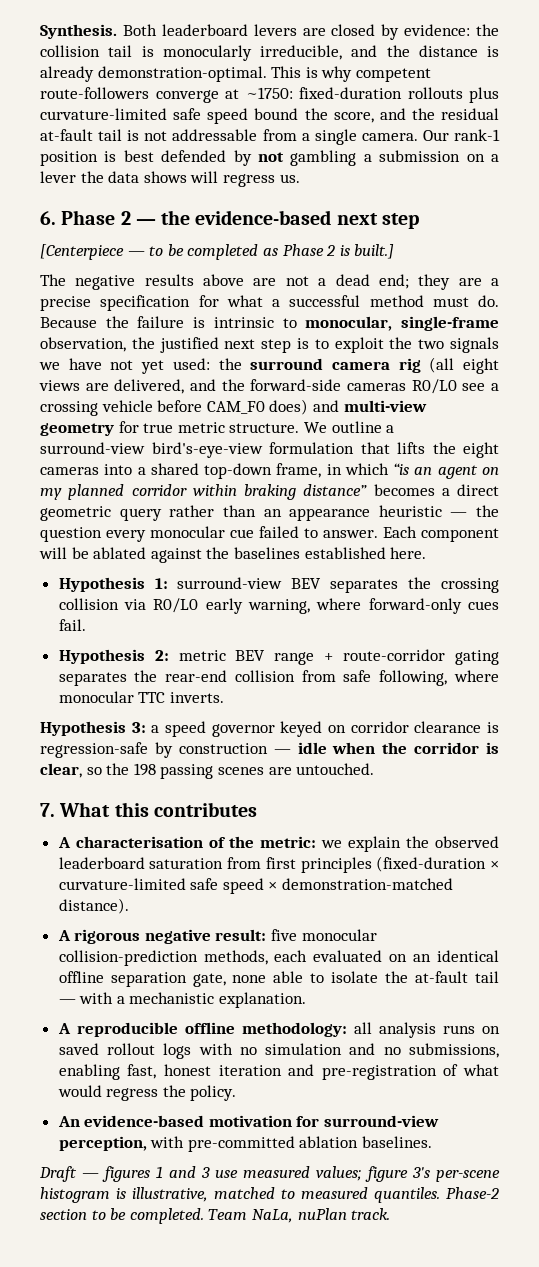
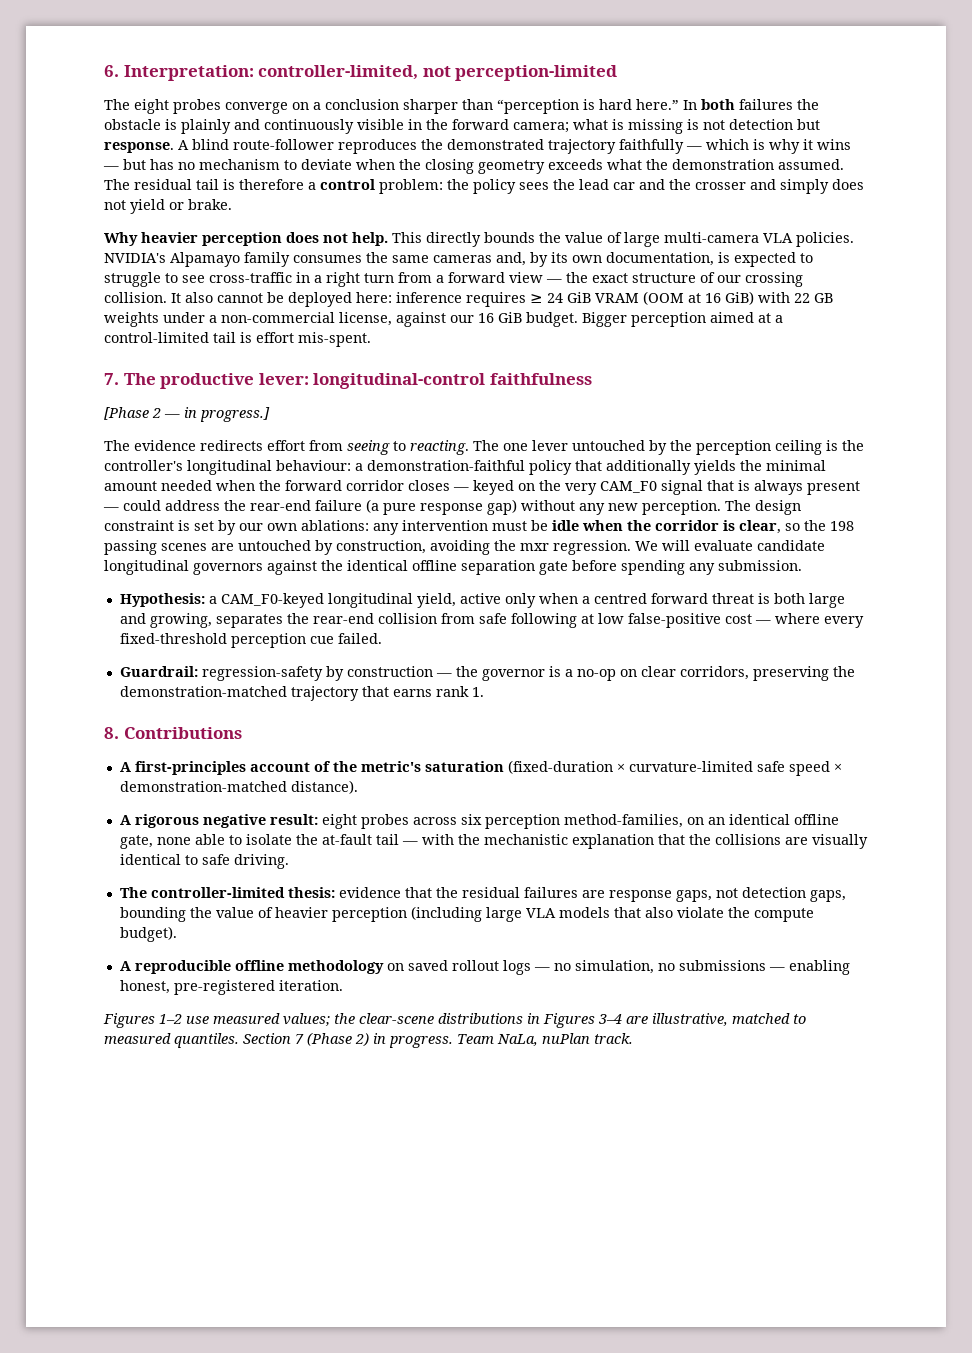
[40,24,499,40] [40,45,499,61] [40,66,431,82] [40,87,499,103] [40,108,499,124] [40,129,501,145] [40,150,499,166] [40,171,300,187] [40,210,419,229] [40,244,395,260] [40,274,500,290] [40,295,499,311] [40,316,500,331] [40,337,499,353] [39,357,499,374] [39,379,499,394] [40,399,427,416] [40,421,395,436] [40,442,499,458] [40,463,499,479] [40,484,499,500] [40,505,499,521] [40,526,499,542] [39,547,427,563] [58,577,499,593] [58,598,499,614] [58,619,86,631] [58,649,499,665] [58,670,500,686] [58,691,224,703] [40,721,500,737] [40,742,291,758] Synthesis. Both leaderboard levers are closed by evidence: the collision tail is monocularly irreducible, and the distance is already demonstration-optimal. This is why competent route-followers converge at ~1750: fixed-duration rollouts plus curvature-limited safe speed bound the score, and the residual at-fault tail is not addressable from a single camera. Our rank-1 position is best defended by not gambling a submission on a lever the data shows will regress us. // 6. Phase 2 — the evidence-based next step // [Centerpiece — to be completed as Phase 2 is built.] // The negative results above are not a dead end; they are a precise specification for what a successful method must do. Because the failure is intrinsic to monocular, single-frame observation, the justified next step is to exploit the two signals we have not yet used: the surround camera rig (all eight views are delivered, and the forward-side cameras R0/L0 see a crossing vehicle before CAM_F0 does) and multi-view geometry for true metric structure. We outline a surround-view bird's-eye-view formulation that lifts the eight cameras into a shared top-down frame, in which “is an agent on my planned corridor within braking distance” becomes a direct geometric query rather than an appearance heuristic — the question every monocular cue failed to answer. Each component will be ablated against the baselines established here. // Hypothesis 1: surround-view BEV separates the crossing collision via R0/L0 early warning, where forward-only cues fail. // Hypothesis 2: metric BEV range + route-corridor gating separates the rear-end collision from safe following, where monocular TTC inverts. // Hypothesis 3: a speed governor keyed on corridor clearance is regression-safe by construction — -> [104,65,618,81] [104,99,819,114] [104,119,820,134] [104,139,851,154] [103,159,844,174] [104,179,864,194] [104,199,232,214] [104,232,854,247] [104,252,813,267] [104,272,803,287] [104,291,833,307] [104,312,783,327] [104,332,371,347] [104,373,592,389] [104,407,270,422] [104,440,864,455] [104,460,826,475] [104,480,860,495] [103,499,801,515] [104,520,548,535] 6. Interpretation: controller-limited, not perception-limited // The eight probes converge on a conclusion sharper than “perception is hard here.” In both failures the obstacle is plainly and continuously visible in the forward camera; what is missing is not detection but response. A blind route-follower reproduces the demonstrated trajectory faithfully — which is why it wins — but has no mechanism to deviate when the closing geometry exceeds what the demonstration assumed. The residual tail is therefore a control problem: the policy sees the lead car and the crosser and simply does not yield or brake. // Why heavier perception does not help. This directly bounds the value of large multi-camera VLA policies. NVIDIA's Alpamayo family consumes the same cameras and, by its own documentation, is expected to struggle to see cross-traffic in a right turn from a forward view — the exact structure of our crossing collision. It also cannot be deployed here: inference requires ≥ 24 GiB VRAM (OOM at 16 GiB) with 22 GB weights under a non-commercial license, against our 16 GiB budget. Bigger perception aimed at a control-limited tail is effort mis-spent. // 7. The productive lever: longitudinal-control faithfulness // [Phase 2 — in progress.] // The evidence redirects effort from seeing to reacting. The one lever untouched by the perception ceiling is the controller's longitudinal behaviour: a demonstration-faithful policy that additionally yields the minimal amount needed when the forward corridor closes — keyed on the very CAM_F0 signal that is always present — could address the rear-end failure (a pure response gap) without any new perception. The design constraint is set by our own ablations: any intervention must be
[296,763,375,775] [40,802,257,817] [57,836,500,852] [58,857,372,873] untouched. // 7. What this contributes // A characterisation of the metric: we explain the observed leaderboard saturation from first principles -> [238,540,825,555] [104,560,802,575] [119,593,845,608] [119,613,864,628] [119,633,382,648] [119,666,855,681] [119,686,484,701] [104,727,242,739] [119,761,504,775] untouched by construction, avoiding the mxr regression. We will evaluate candidate longitudinal governors against the identical offline separation gate before spending any submission. // Hypothesis: a CAM_F0-keyed longitudinal yield, active only when a centred forward threat is both large and growing, separates the rear-end collision from safe following at low false-positive cost — where every fixed-threshold perception cue failed. // Guardrail: regression-safety by construction — the governor is a no-op on clear corridors, preserving the demonstration-matched trajectory that earns rank 1. // 8. Contributions // A first-principles account of the metric's saturation
[271,929,377,941] [58,950,383,966] five monocular collision-prediction methods, each evaluated -> [321,814,683,829] eight probes across six perception method-families,
[110,972,187,987] separation -> (839, 819) none
[116,992,307,1008] [57,1022,500,1038] [58,1043,499,1059] [58,1064,499,1080] [57,1085,237,1101] [57,1115,440,1127] [58,1136,433,1152] [39,1166,500,1182] [40,1187,126,1203] a mechanistic explanation. // A reproducible offline methodology: all analysis runs on saved rollout logs with no simulation and no submissions, enabling fast, honest iteration and pre-registration of what would regress the policy. // An evidence-based motivation for surround-view perception, with pre-committed ablation baselines. // Draft — figures 1 and 3 use measured values; figure 3's per-scene histogram is -> [457,834,868,849] [119,854,289,869] [119,887,846,902] [119,906,814,922] [119,926,177,942] [119,960,850,975] [119,980,343,995] [103,1013,648,1028] the mechanistic explanation that the collisions are visually identical to safe driving. // The controller-limited thesis: evidence that the residual failures are response gaps, not detection gaps, bounding the value of heavier perception (including large VLA models that also violate the compute budget). // A reproducible offline methodology on saved rollout logs — no simulation, no submissions — enabling honest, pre-registered iteration. // Figures 1–2 use measured values; the clear-scene distributions in Figures 3–4 are
[446,1187,499,1199] [40,1208,204,1224] Phase-2 section to be completed. -> [243,1032,453,1048] Section 7 (Phase 2) in progress.

